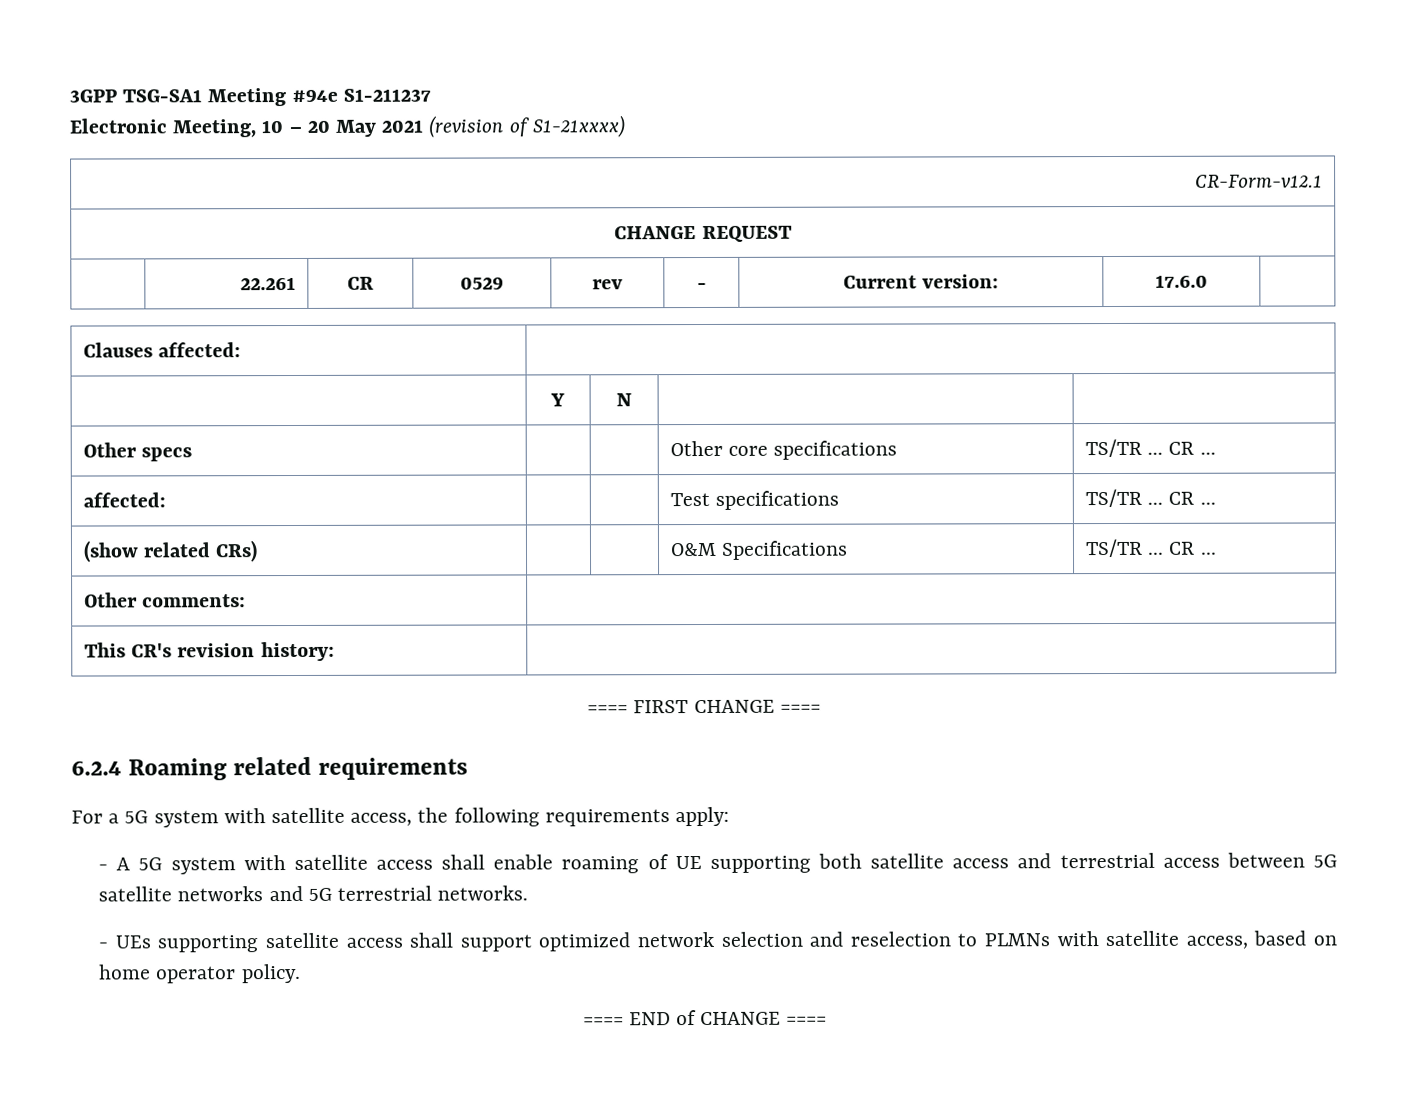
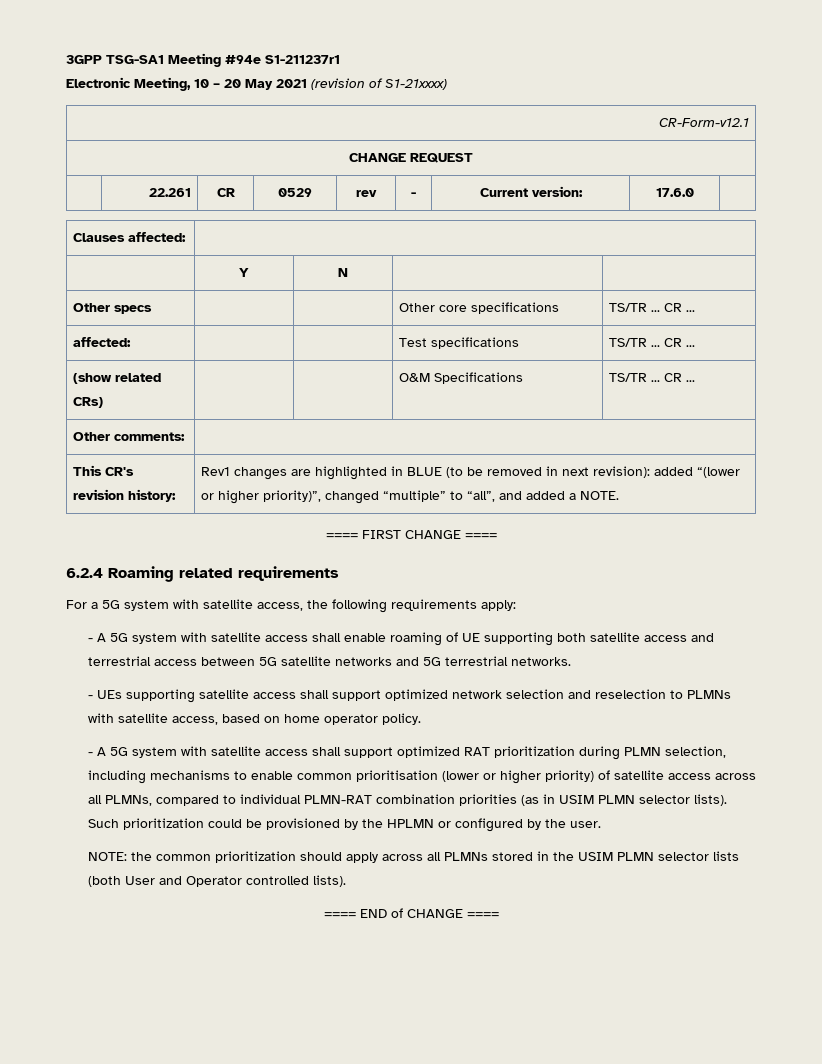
[342,88,431,102] S1-211237 -> [265,55,340,64] S1-211237r1
(335, 651) none -> [201,466,741,480] [201,490,620,504] Rev1 changes are highlighted in BLUE (to be removed in next revision): added “(lower or higher priority)”, changed “multiple” to “all”, and added a NOTE.
(301, 973) none -> [87,746,726,760] [87,770,756,784] [87,794,727,806] [87,818,601,832] [87,851,739,863] [87,875,346,887] // - A 5G system with satellite access shall support optimized RAT prioritization during PLMN selection, including mechanisms to enable common prioritisation (lower or higher priority) of satellite access across all PLMNs, compared to individual PLMN-RAT combination priorities (as in USIM PLMN selector lists). Such prioritization could be provisioned by the HPLMN or configured by the user. // NOTE: the common prioritization should apply across all PLMNs stored in the USIM PLMN selector lists (both User and Operator controlled lists).

